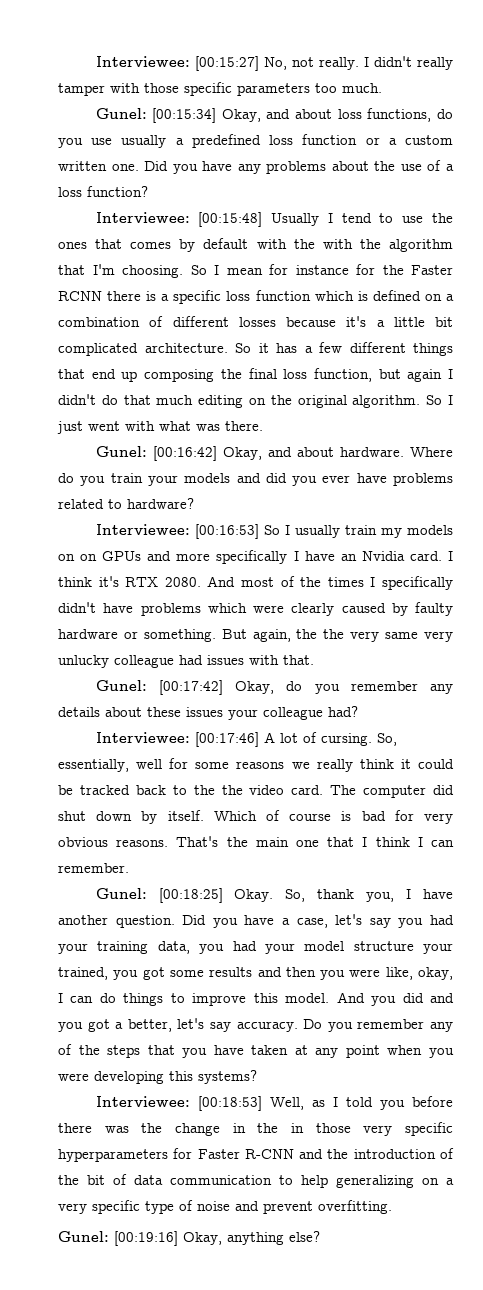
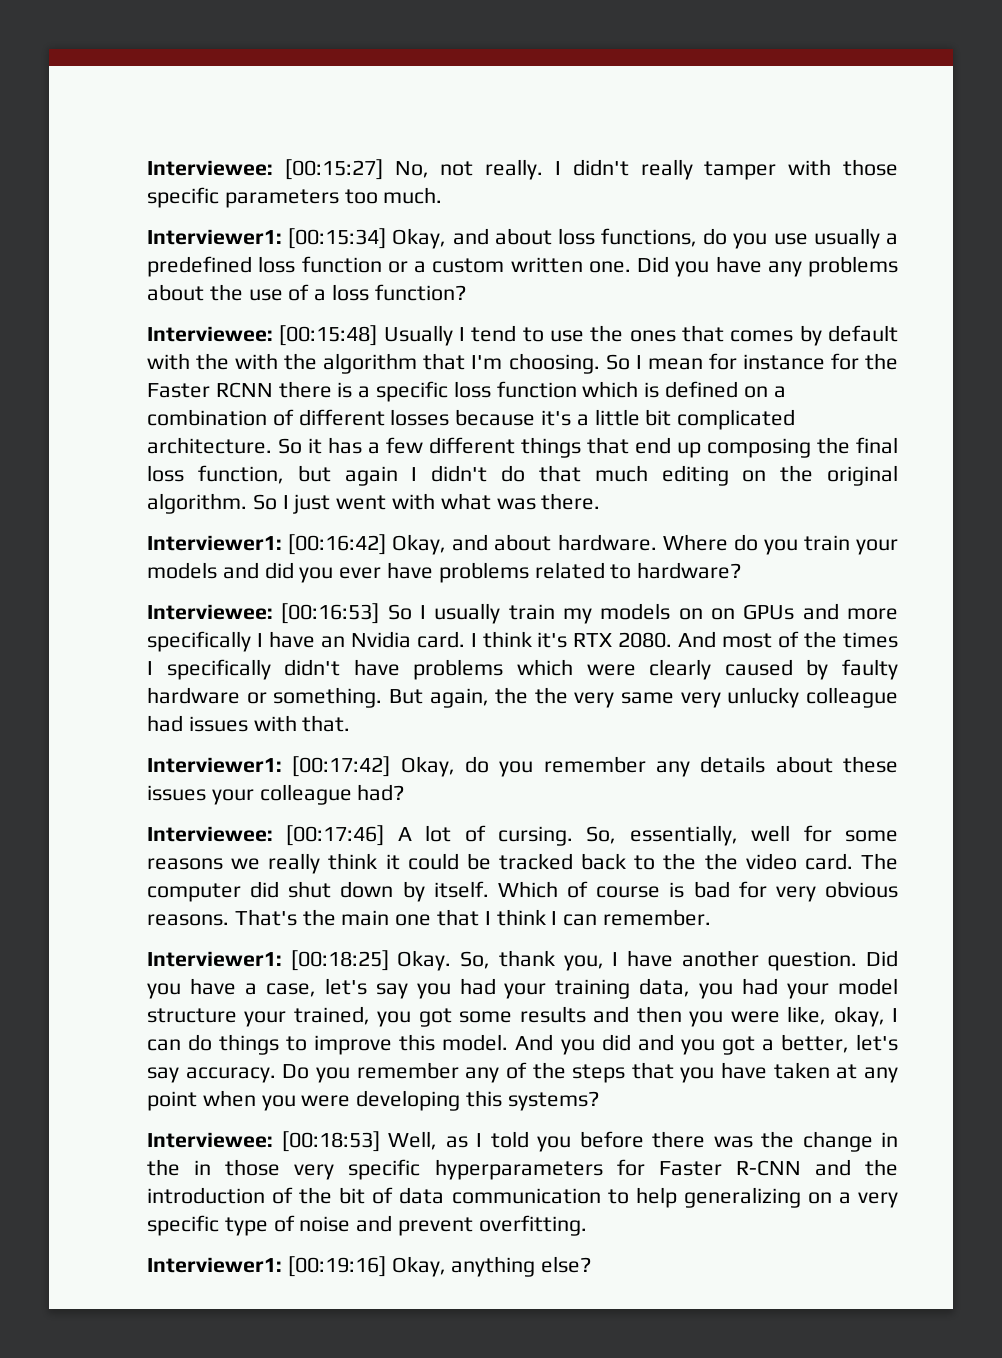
[95,108,147,119] Gunel: -> [147,229,282,245] Interviewer1:
[95,446,147,457] Gunel: -> [147,535,282,551] Interviewer1:
[95,680,147,691] Gunel: -> [147,757,282,773] Interviewer1:
[95,888,147,899] Gunel: -> [147,951,282,967] Interviewer1:
[58,1231,109,1242] Gunel: -> [147,1257,282,1273] Interviewer1:

